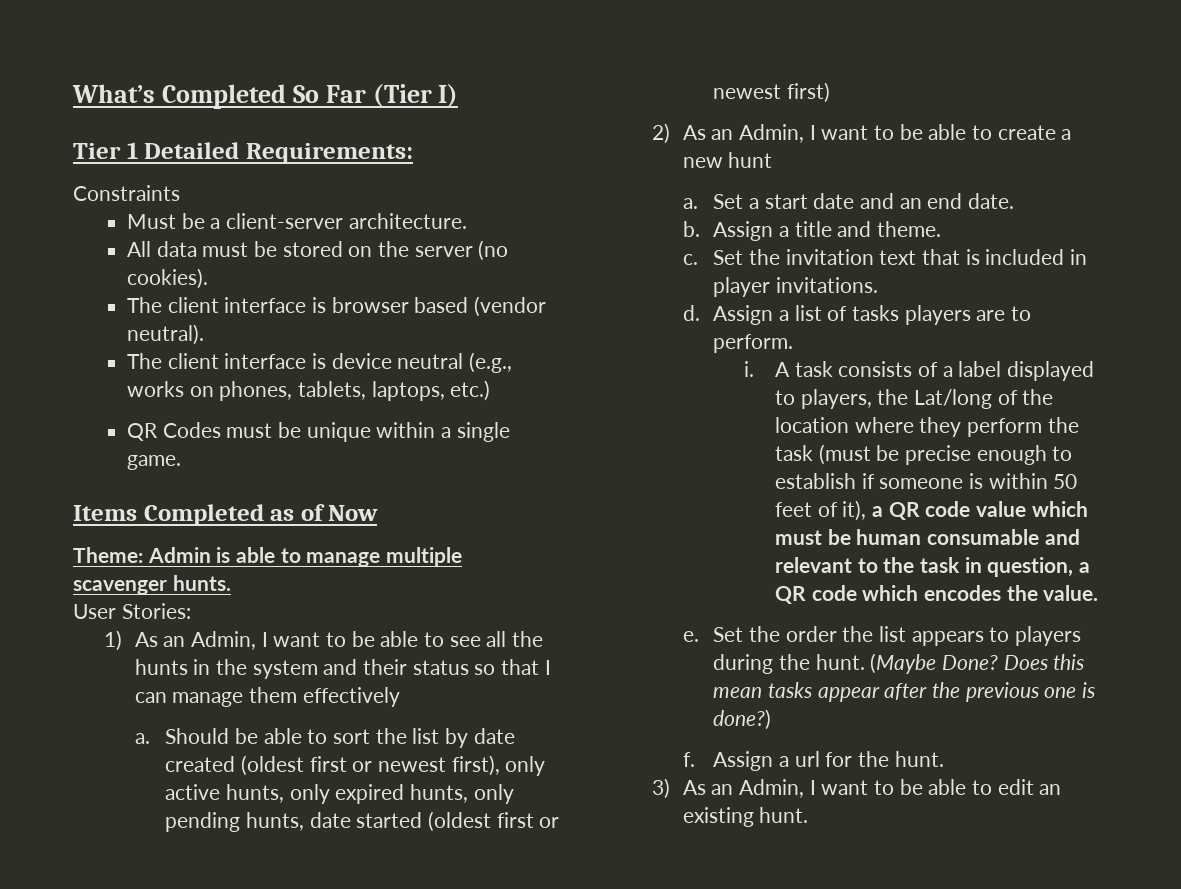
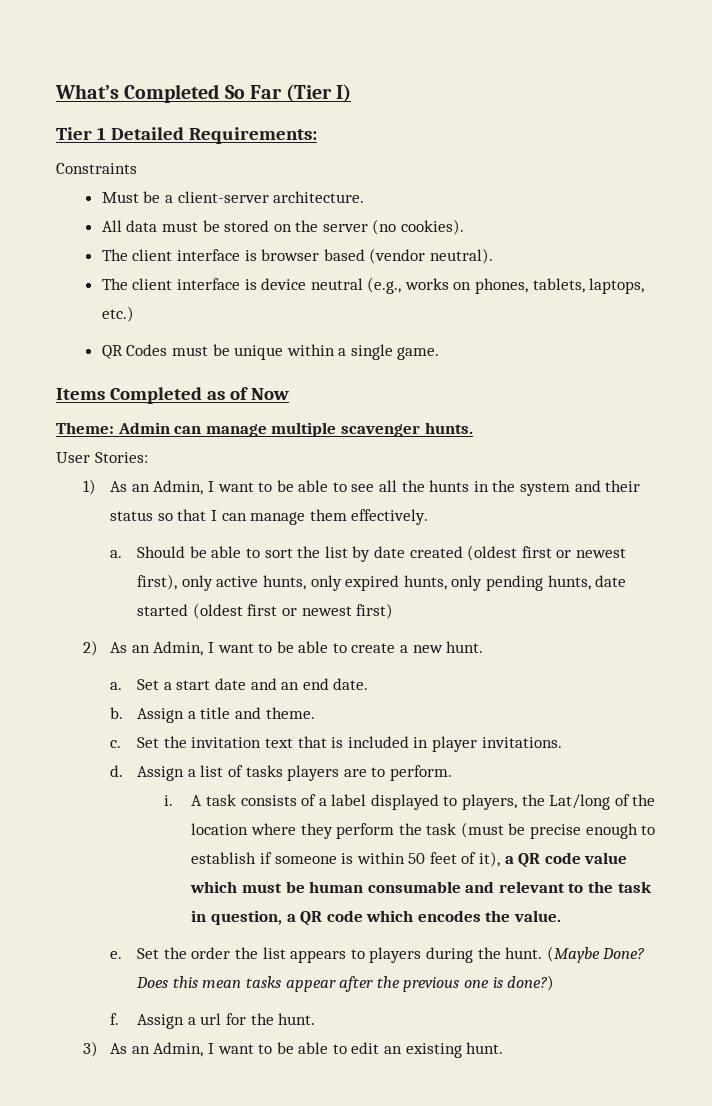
[216,547,301,563] is able to -> [174,426,202,434] can
[302,687,400,707] effectively -> [351,509,429,525] effectively.
[728,152,773,168] hunt -> [446,641,484,653] hunt.

